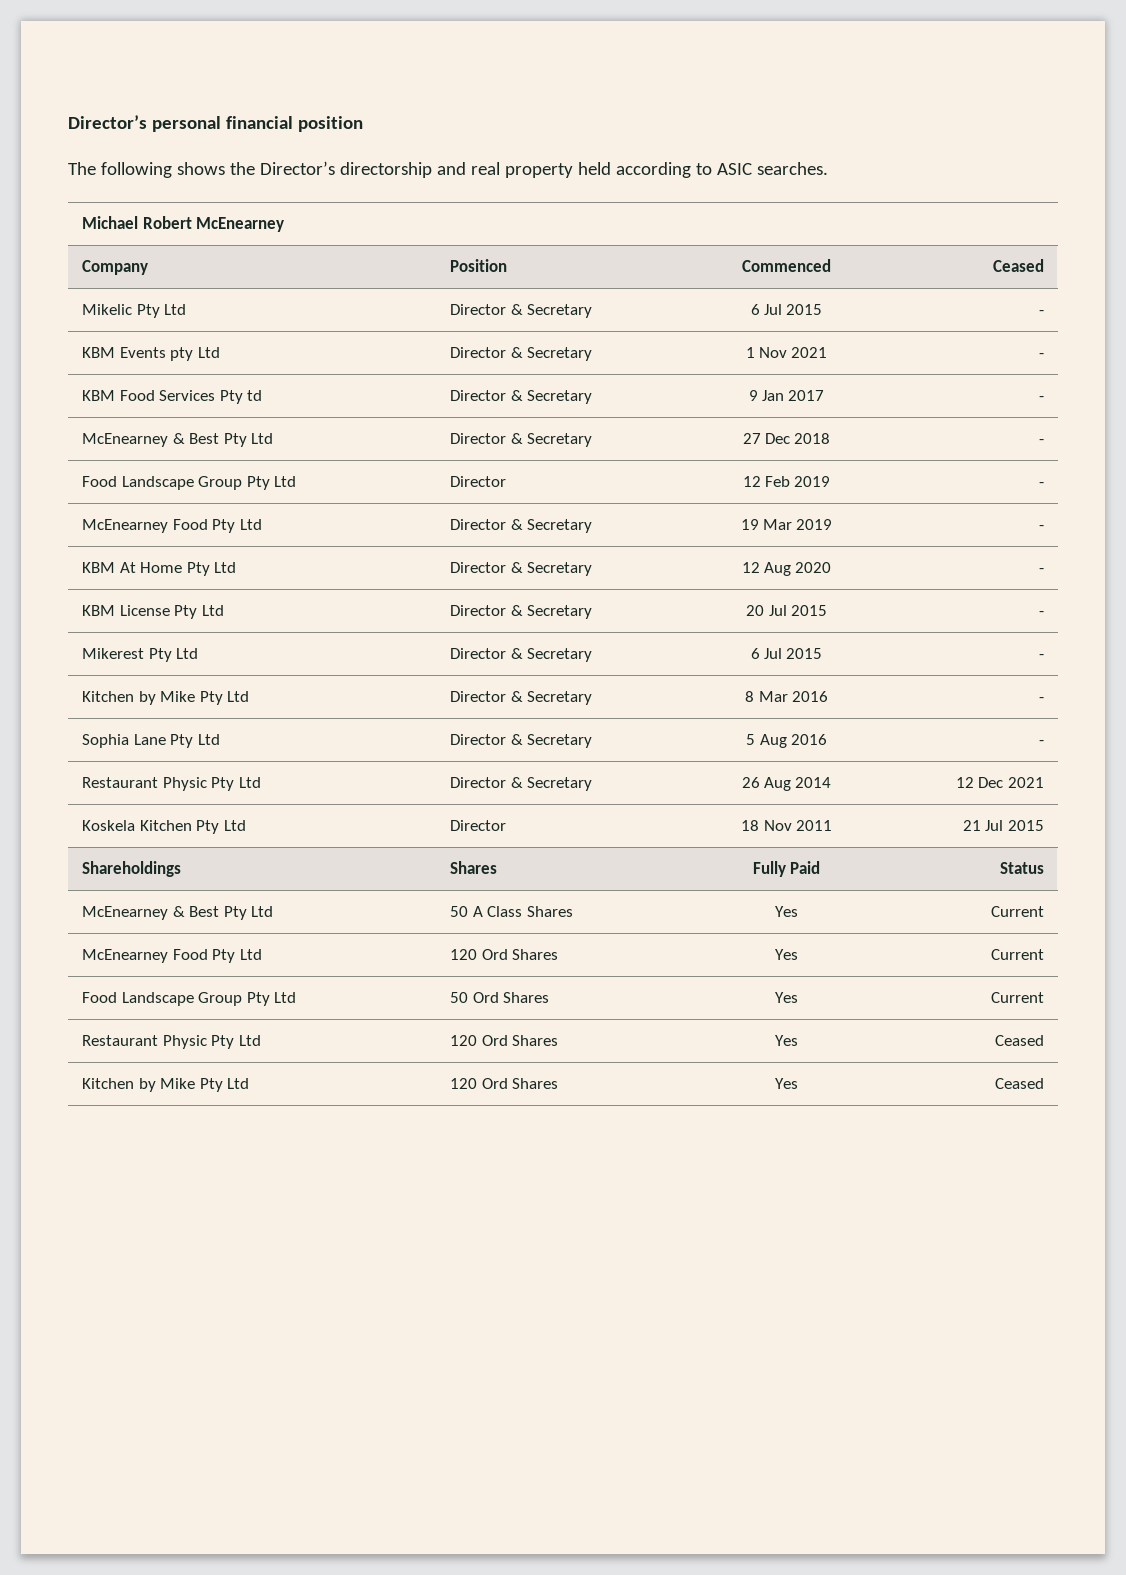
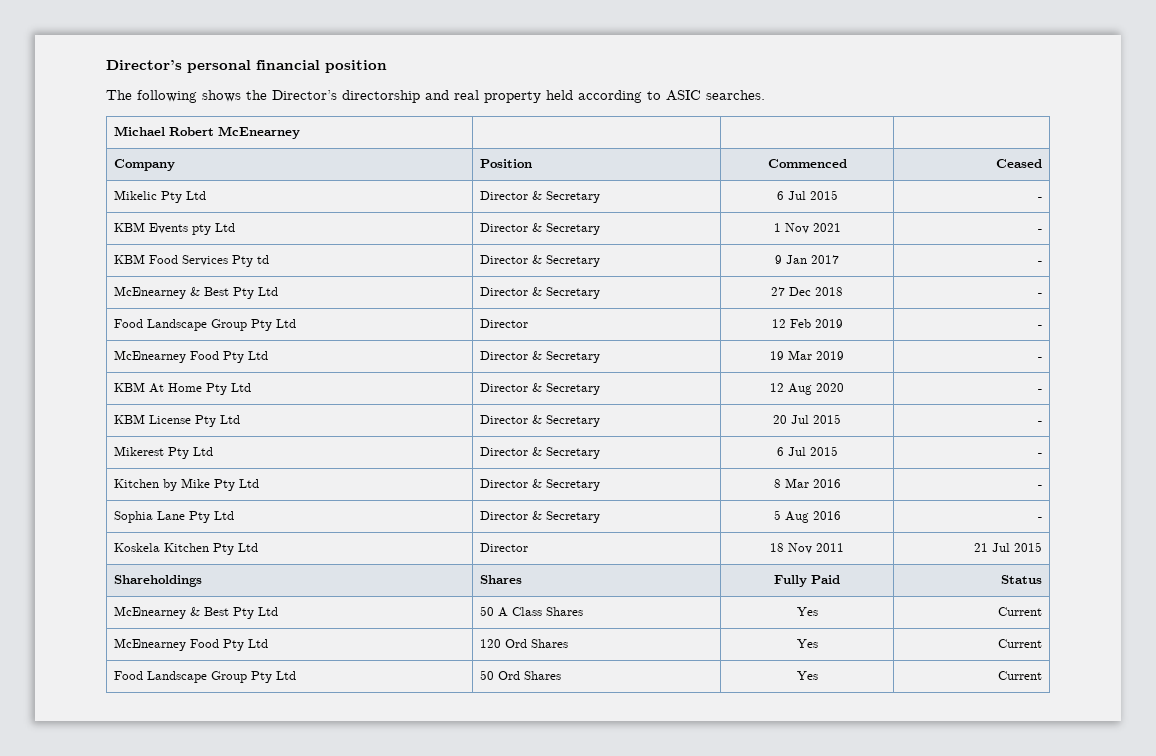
[82,777,261,791] [450,777,593,791] [741,777,832,791] [955,777,1044,788] // Restaurant Physic Pty Ltd | Director & Secretary | 26 Aug 2014 | 12 Dec 2021 -> (1042, 518) none
[82,1035,261,1049] [450,1035,559,1046] [775,1035,798,1046] [994,1035,1044,1046] [82,1078,250,1092] [450,1078,559,1089] [775,1078,798,1089] [994,1078,1044,1089] // Restaurant Physic Pty Ltd | 120 Ord Shares | Yes | Ceased // Kitchen by Mike Pty Ltd | 120 Ord Shares | Yes | Ceased -> (1042, 675) none

